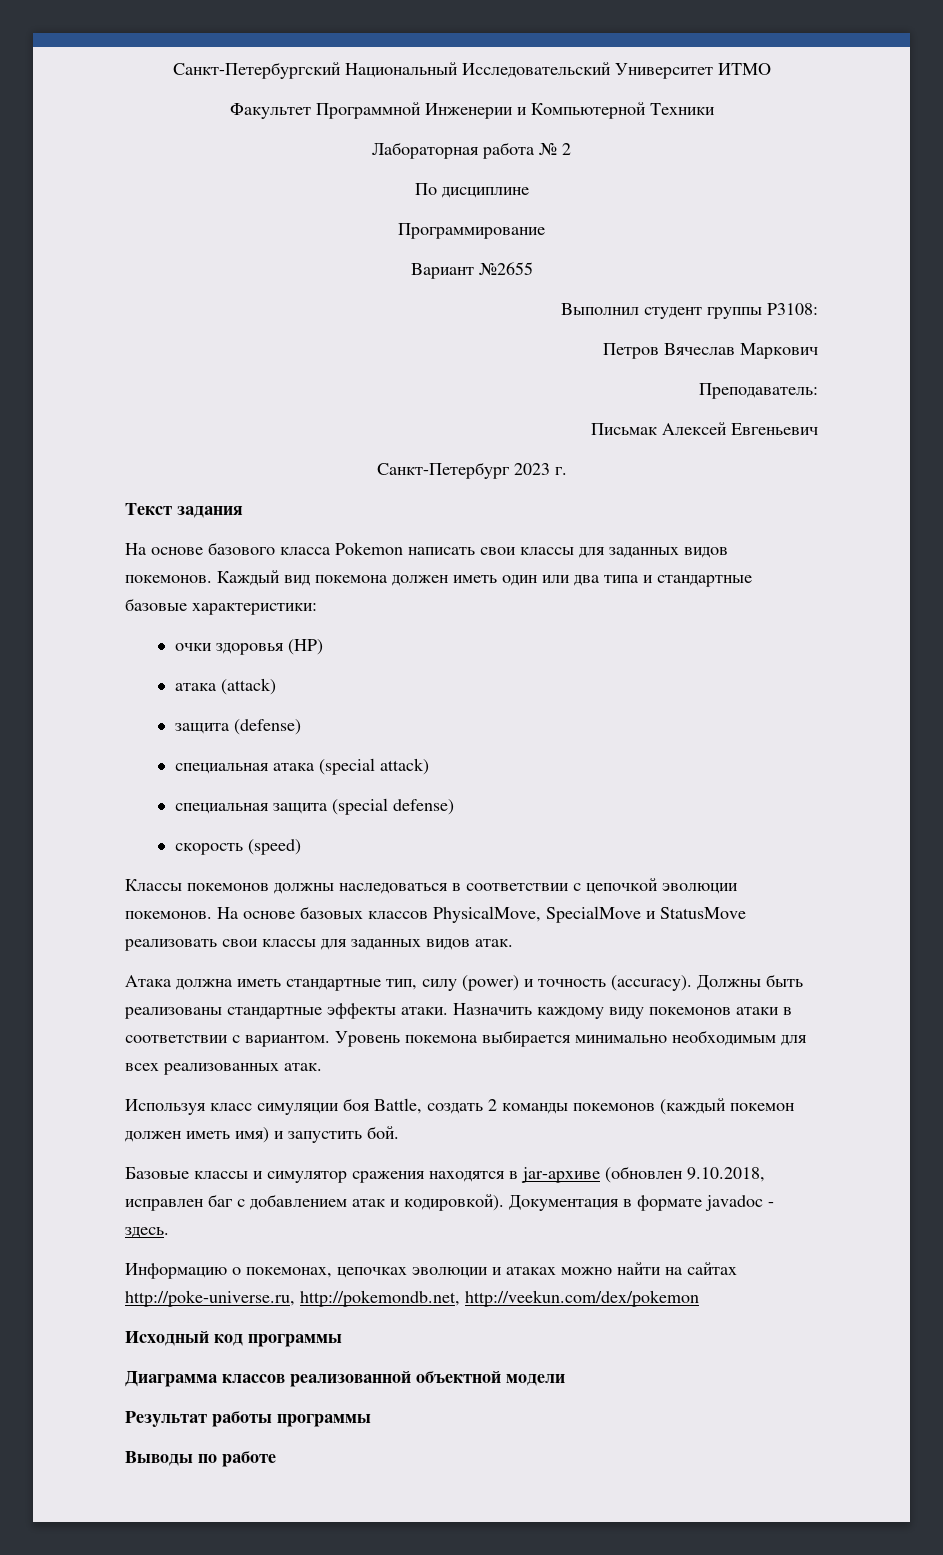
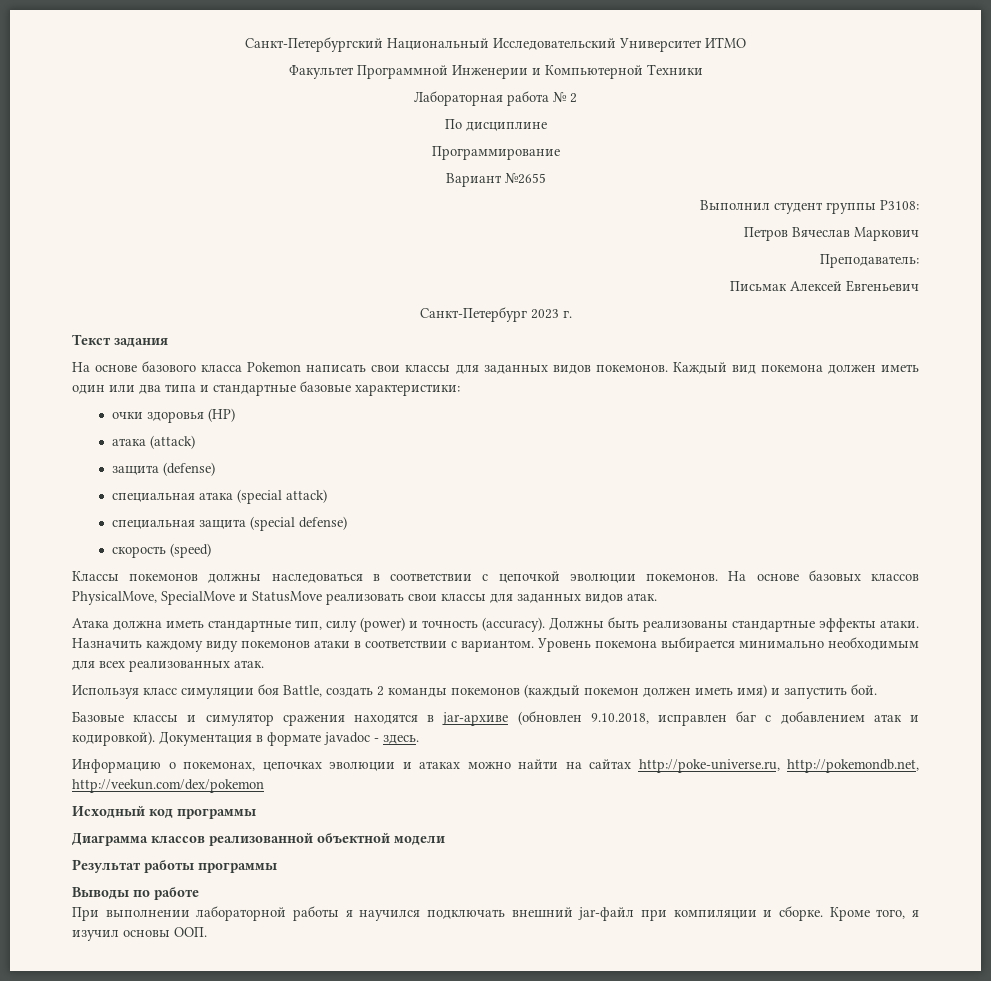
(276, 1459) none -> [72,906,919,921] [72,927,207,941] // При выполнении лабораторной работы я научился подключать внешний jar-файл при компиляции и сборке. Кроме того, я изучил основы ООП.

